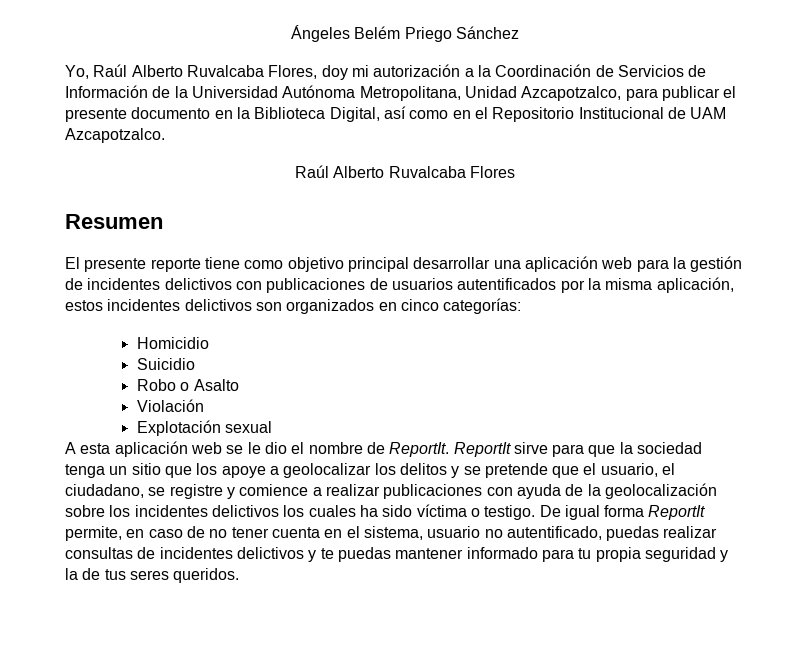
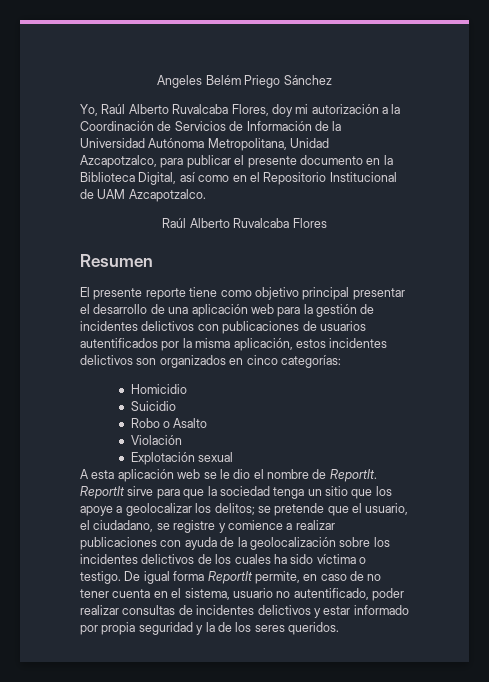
[291,25,351,42] Ángeles -> [157,75,203,88] Angeles
[413,257,491,269] desarrollar -> [352,288,405,300] [80,304,165,314] presentar el desarrollo de
[399,463,460,478] delitos y -> [214,503,255,515] delitos;
(279, 511) none -> [197,554,212,564] de
[606,526,660,541] puedas -> [372,588,404,601] poder
[320,547,592,562] te puedas mantener informado para tu -> [323,605,409,615] [80,625,98,635] estar informado por
[104,569,126,580] tus -> [235,622,252,632] los

